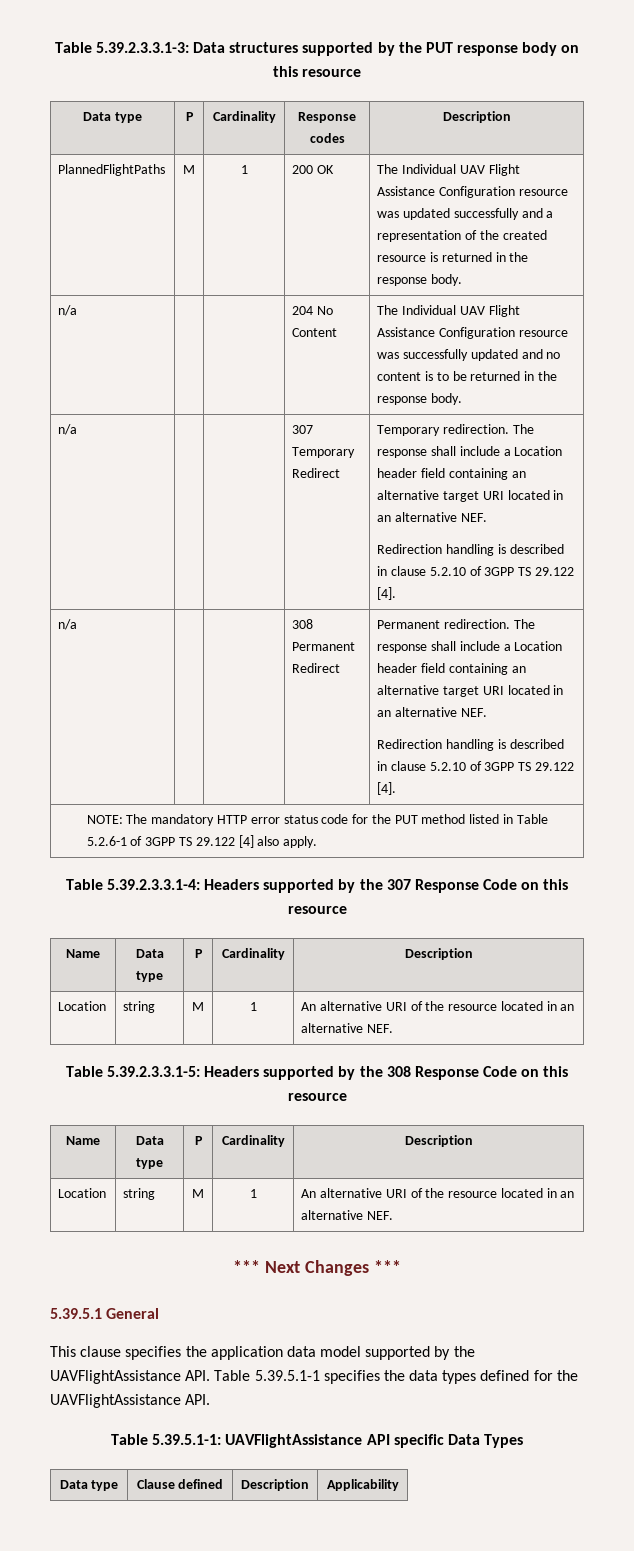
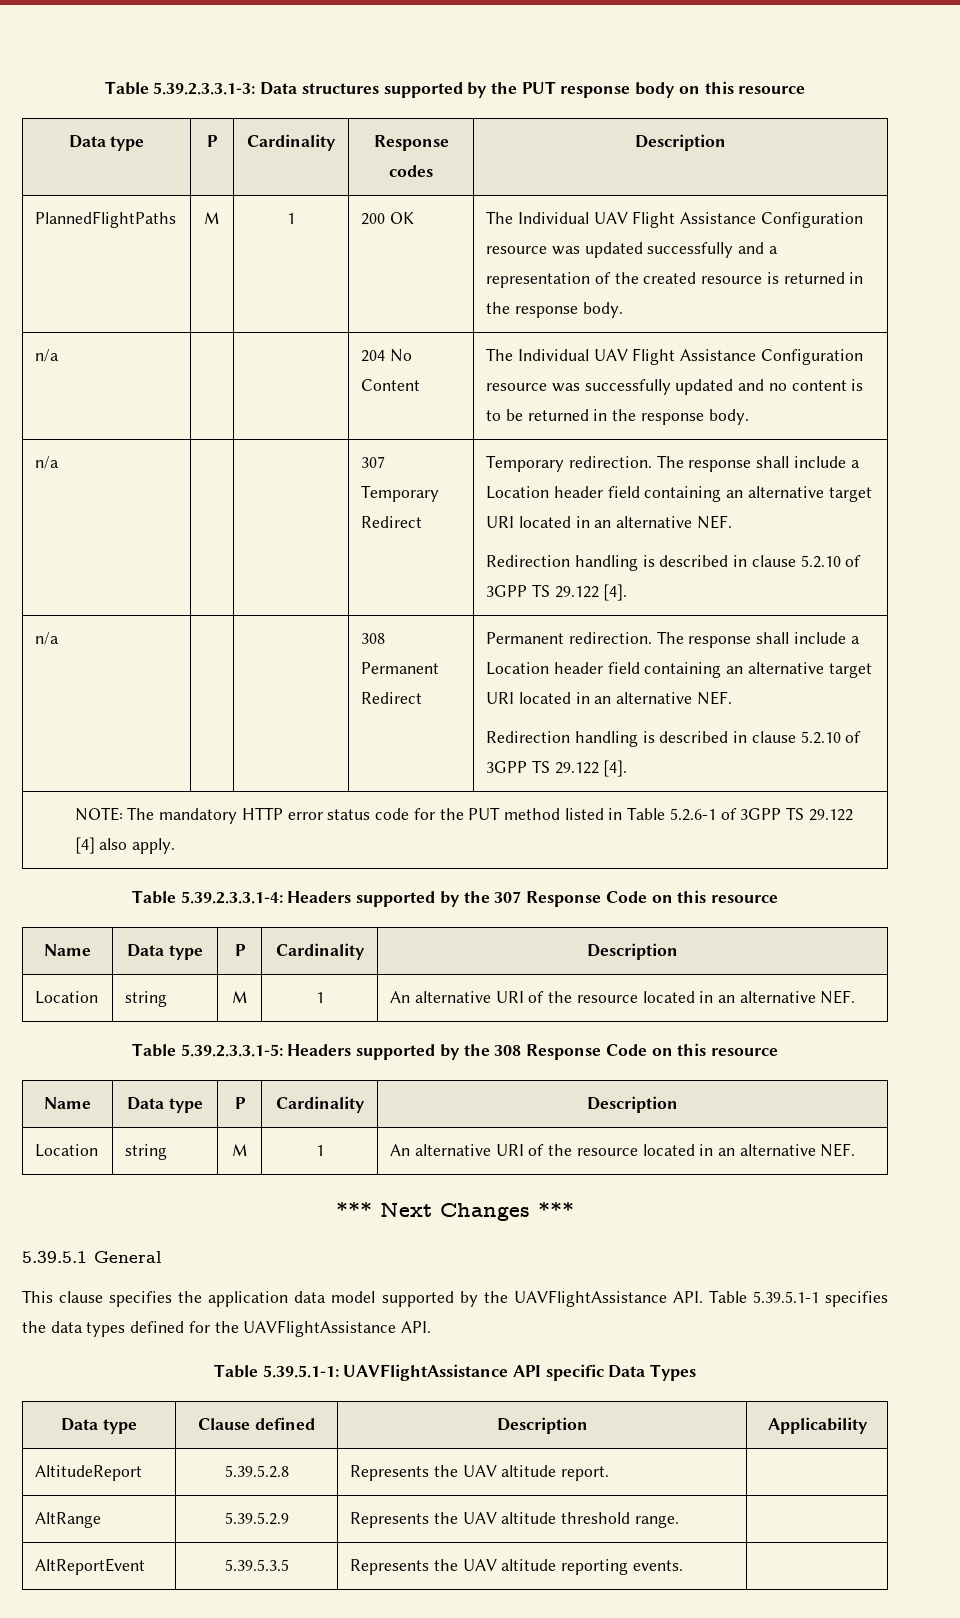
(399, 1485) none -> [35,1465,143,1481] [224,1465,289,1478] [350,1465,610,1481] [35,1512,102,1528] [224,1512,289,1525] [350,1512,679,1528] [35,1558,146,1575] [224,1559,289,1571] [350,1559,683,1575] // AltitudeReport | 5.39.5.2.8 | Represents the UAV altitude report. | // AltRange | 5.39.5.2.9 | Represents the UAV altitude threshold range. | // AltReportEvent | 5.39.5.3.5 | Represents the UAV altitude reporting events. |

